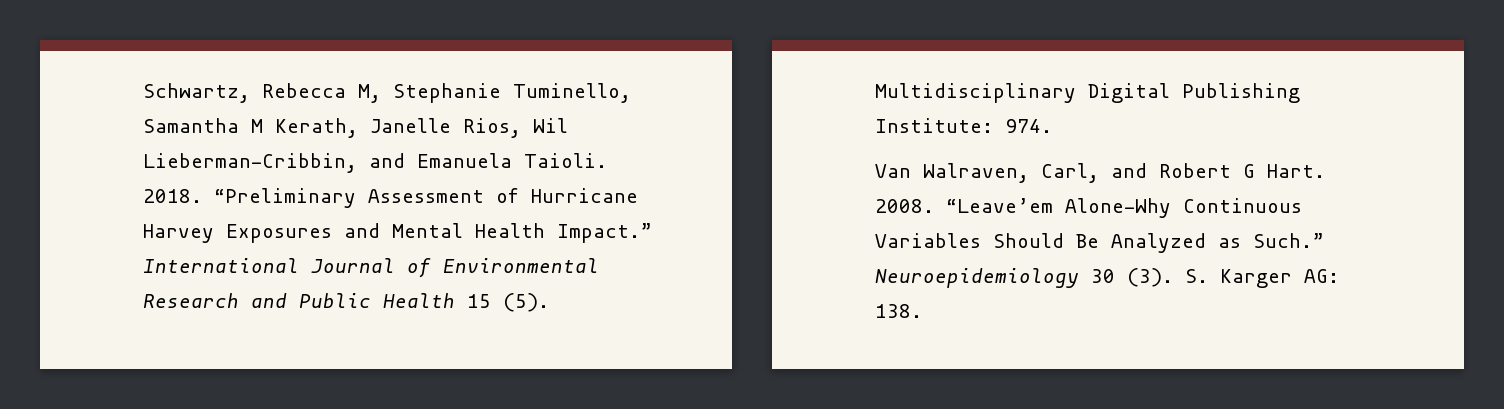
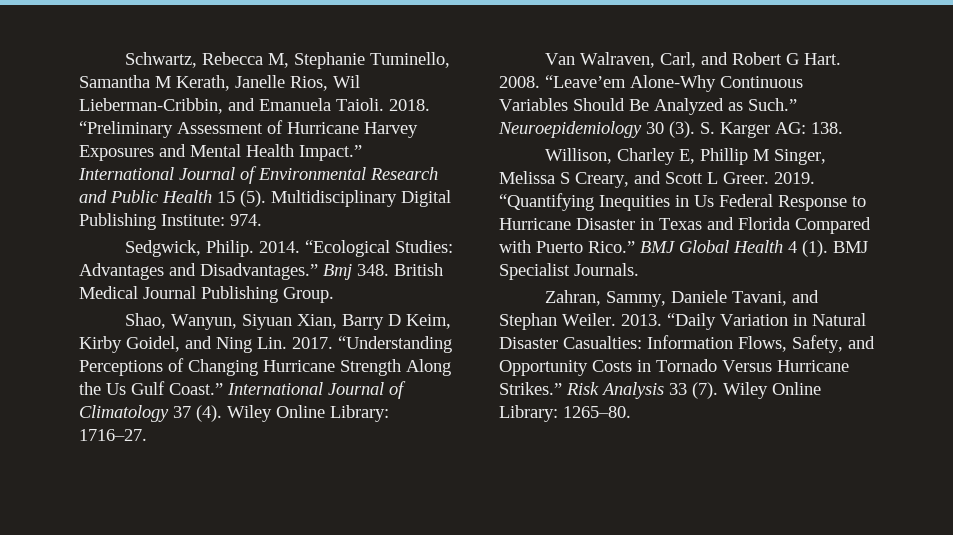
(1052, 126) none -> [125,240,454,257] [79,263,443,280] [79,286,334,303] [125,313,452,330] [79,336,452,353] [79,358,451,376] [79,381,406,399] [79,405,389,422] [79,429,147,441] // Sedgwick, Philip. 2014. “Ecological Studies: Advantages and Disadvantages.” Bmj 348. British Medical Journal Publishing Group. // Shao, Wanyun, Siyuan Xian, Barry D Keim, Kirby Goidel, and Ning Lin. 2017. “Understanding Perceptions of Changing Hurricane Strength Along the Us Gulf Coast.” International Journal of Climatology 37 (4). Wiley Online Library: 1716–27.
(922, 311) none -> [545,148,827,165] [499,171,815,188] [499,193,866,211] [499,217,871,234] [499,240,868,257] [499,263,639,280] [545,290,820,307] [499,313,866,330] [499,335,875,353] [499,359,849,376] [499,382,821,399] [499,405,631,422] // Willison, Charley E, Phillip M Singer, Melissa S Creary, and Scott L Greer. 2019. “Quantifying Inequities in Us Federal Response to Hurricane Disaster in Texas and Florida Compared with Puerto Rico.” BMJ Global Health 4 (1). BMJ Specialist Journals. // Zahran, Sammy, Daniele Tavani, and Stephan Weiler. 2013. “Daily Variation in Natural Disaster Casualties: Information Flows, Safety, and Opportunity Costs in Tornado Versus Hurricane Strikes.” Risk Analysis 33 (7). Wiley Online Library: 1265–80.

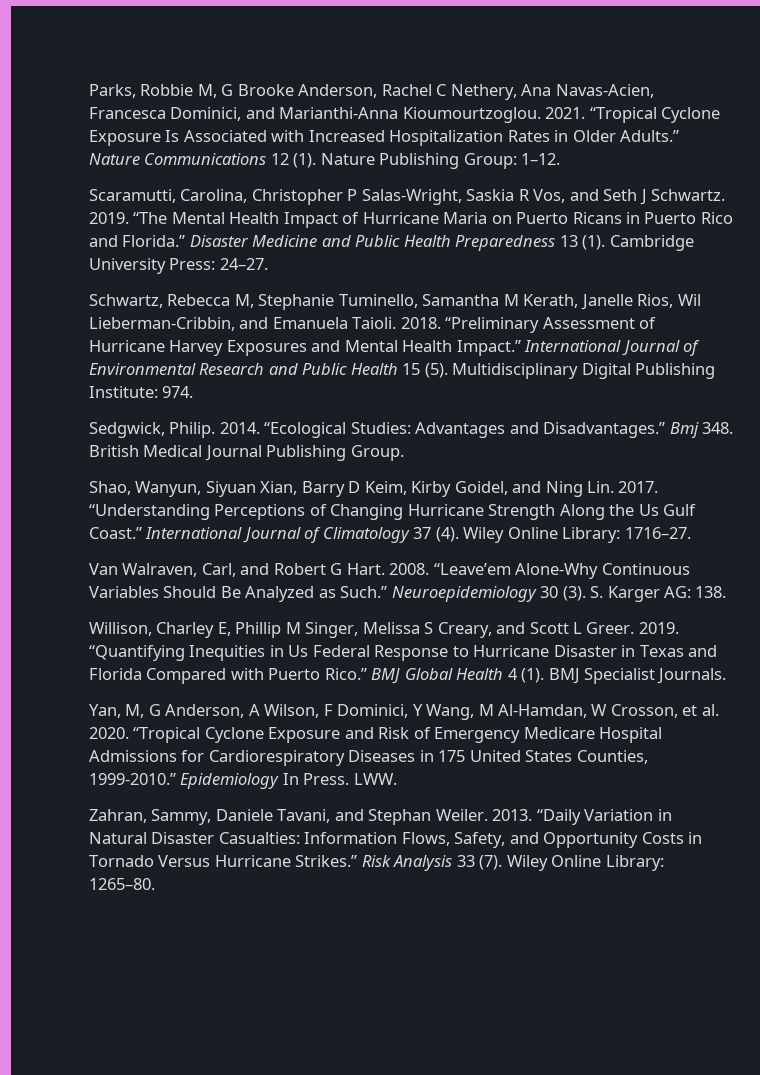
(125, 60) none -> [89,84,654,100] [89,107,721,123] [89,130,680,146] [89,153,561,169] [89,189,726,205] [89,212,733,228] [89,235,694,251] [89,258,268,274] Parks, Robbie M, G Brooke Anderson, Rachel C Nethery, Ana Navas-Acien, Francesca Dominici, and Marianthi-Anna Kioumourtzoglou. 2021. “Tropical Cyclone Exposure Is Associated with Increased Hospitalization Rates in Older Adults.” Nature Communications 12 (1). Nature Publishing Group: 1–12. // Scaramutti, Carolina, Christopher P Salas-Wright, Saskia R Vos, and Seth J Schwartz. 2019. “The Mental Health Impact of Hurricane Maria on Puerto Ricans in Puerto Rico and Florida.” Disaster Medicine and Public Health Preparedness 13 (1). Cambridge University Press: 24–27. //
(639, 269) none -> [89,704,719,720] [89,727,663,743] [89,750,648,766] [89,773,397,789] // Yan, M, G Anderson, A Wilson, F Dominici, Y Wang, M Al-Hamdan, W Crosson, et al. 2020. “Tropical Cyclone Exposure and Risk of Emergency Medicare Hospital Admissions for Cardiorespiratory Diseases in 175 United States Counties, 1999-2010.” Epidemiology In Press. LWW.

